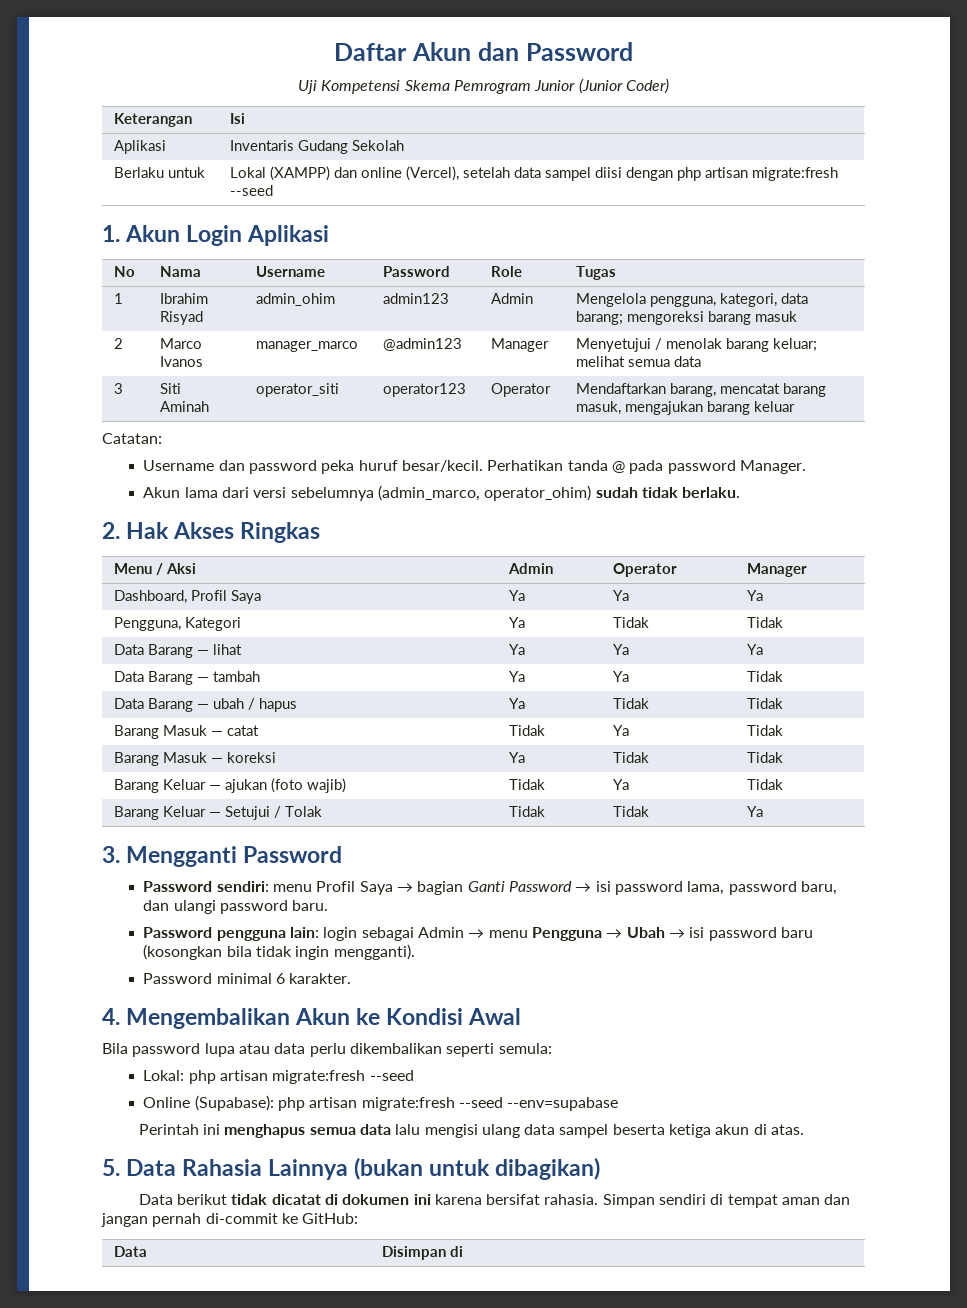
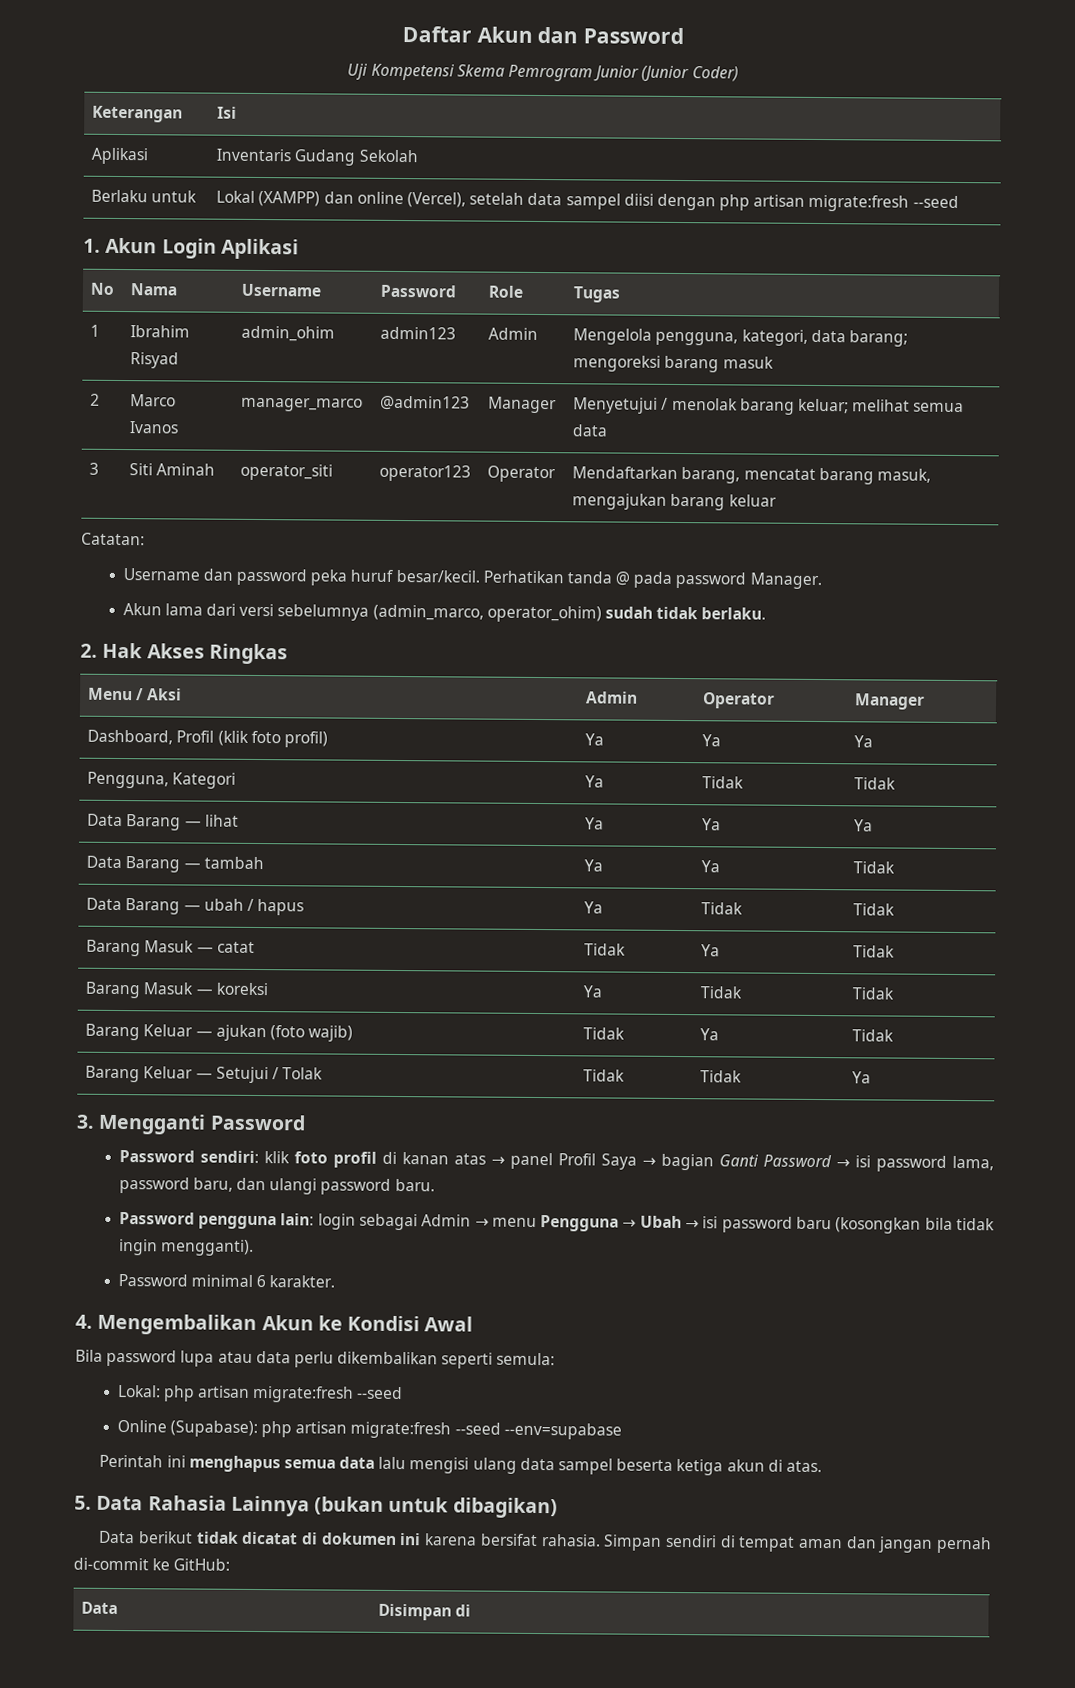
[231,590,262,604] Saya -> [217,730,328,748] (klik foto profil)
[272,884,312,892] menu -> [263,1151,553,1170] klik foto profil di kanan atas → panel

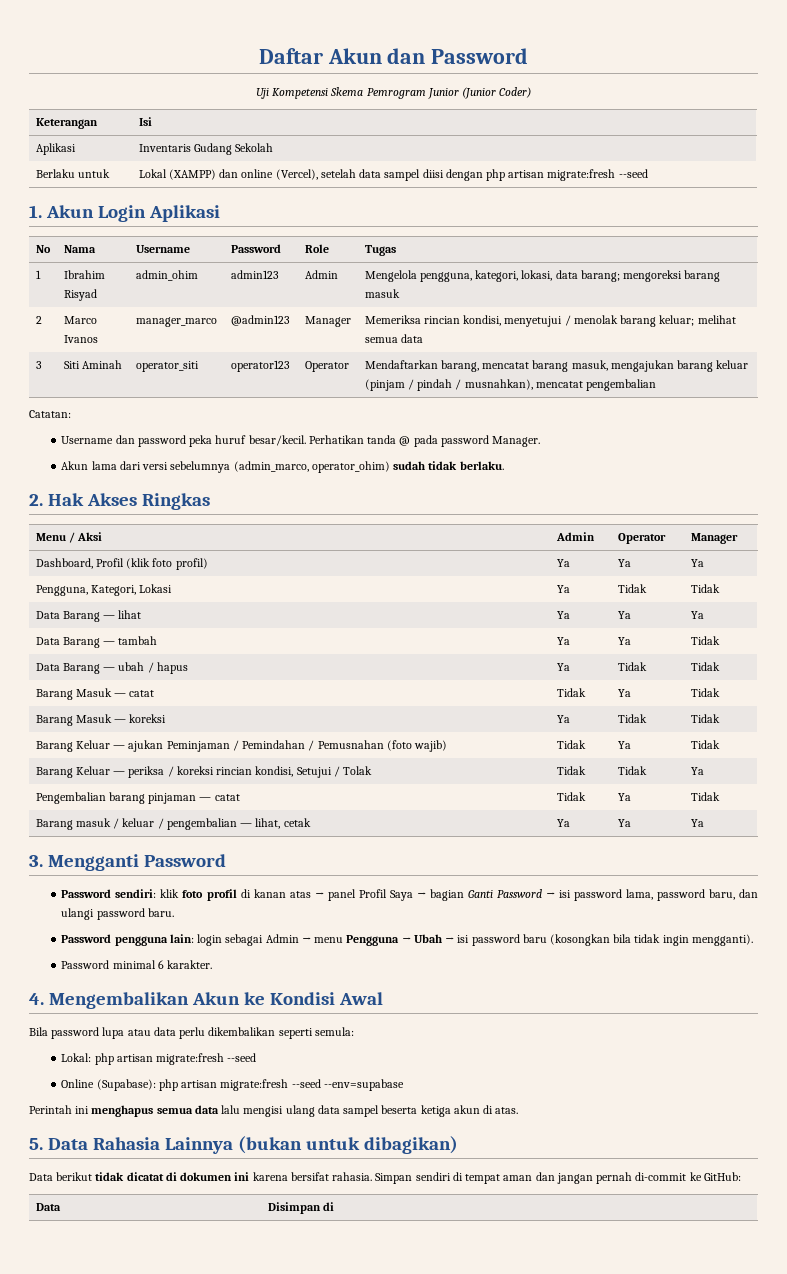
(808, 337) none -> [521,270,553,281] lokasi,
[573,397,659,414] Menyetujui -> [364,315,563,327] Memeriksa rincian kondisi, menyetujui
(777, 500) none -> [364,379,657,391] (pinjam / pindah / musnahkan), mencatat pengembalian
[172,772,237,789] Kategori -> [90,584,173,596] Kategori, Lokasi
(267, 1033) none -> [166,740,384,752] Peminjaman / Pemindahan / Pemusnahan
(213, 1076) none -> [128,766,294,778] periksa / koreksi rincian kondisi,
(872, 1077) none -> [35,792,240,804] [556,792,586,801] [617,793,631,801] [690,792,720,801] [35,818,311,830] [556,819,570,827] [617,819,631,827] [690,819,704,827] // Pengembalian barang pinjaman — catat | Tidak | Ya | Tidak // Barang masuk / keluar / pengembalian — lihat, cetak | Ya | Ya | Ya

